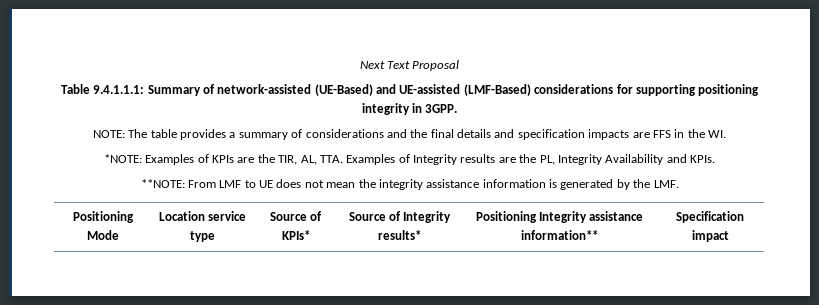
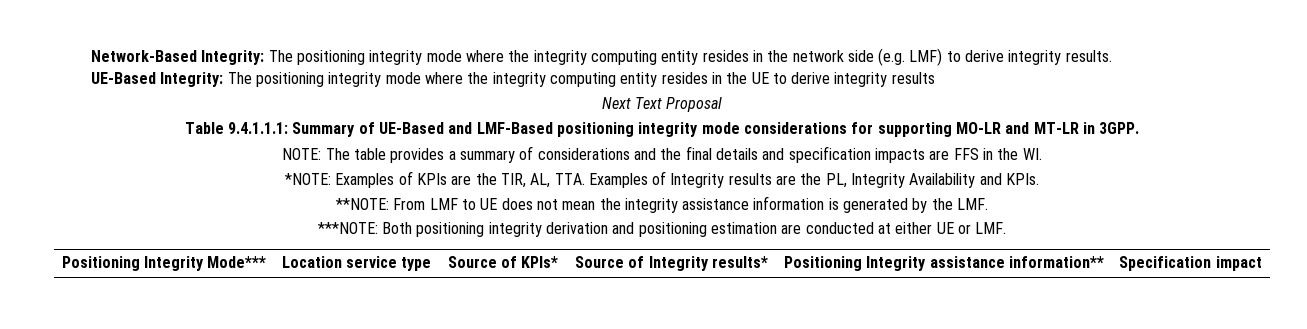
(359, 65) none -> [91,48,1112,66] [91,72,935,87] Network-Based Integrity: The positioning integrity mode where the integrity computing entity resides in the network side (e.g. LMF) to derive integrity results. // UE-Based Integrity: The positioning integrity mode where the integrity computing entity resides in the UE to derive integrity results //
[217,84,760,96] [361,103,410,115] network-assisted (UE-Based) and UE-assisted (LMF-Based) considerations for supporting positioning integrity -> [379,122,1079,137] UE-Based and LMF-Based positioning integrity mode considerations for supporting MO-LR and MT-LR
[72,211,134,223] [86,230,119,240] // Positioning Mode -> [317,222,1007,237] [61,256,267,271] // ***NOTE: Both positioning integrity derivation and positioning estimation are conducted at either UE or LMF. // Positioning Integrity Mode***

